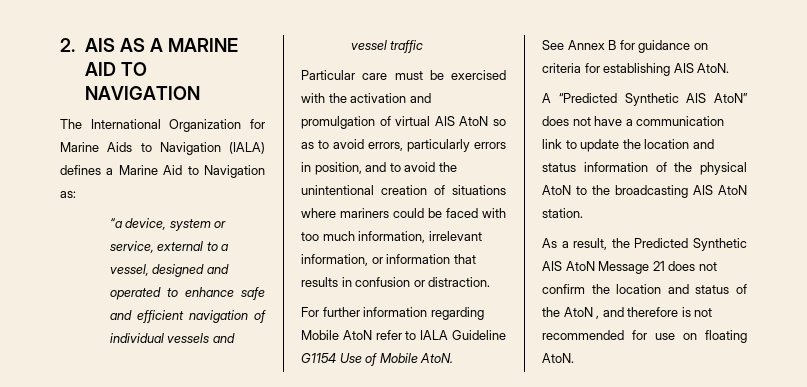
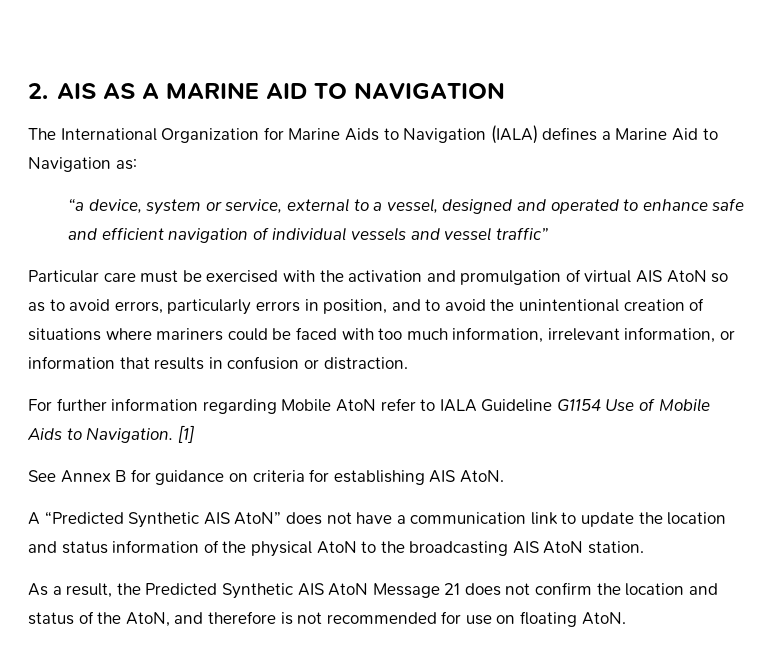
[390,40,424,53] traffic -> [495,227,548,240] traffic”
[420,353,454,363] AtoN. -> [27,425,194,443] Aids to Navigation. [1]
[563,307,600,319] AtoN , -> [125,612,170,627] AtoN,

